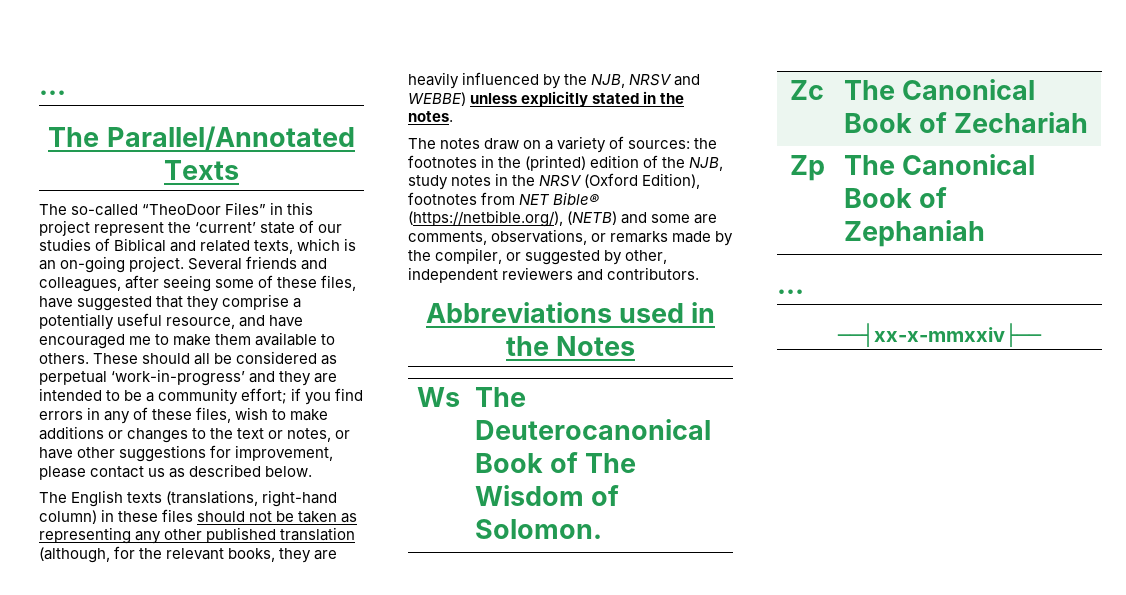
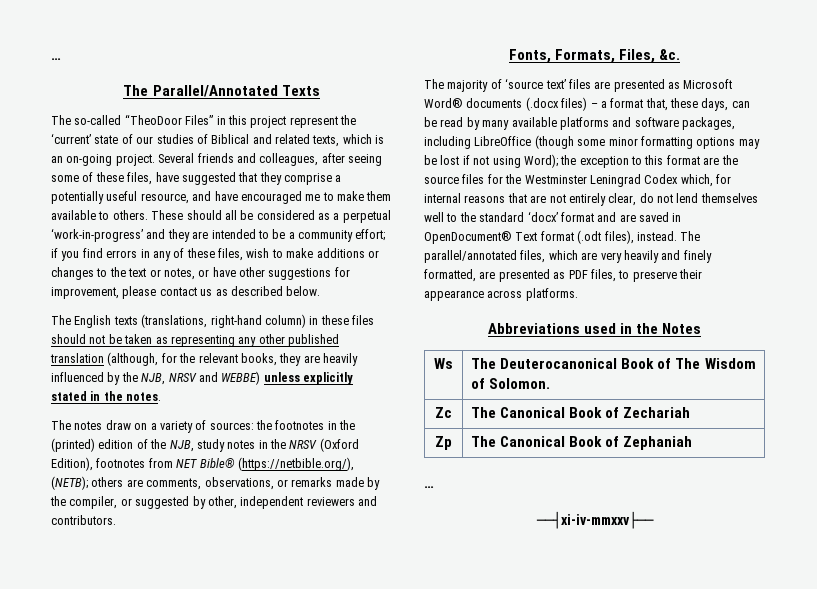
(338, 360) none -> [333,213,340,220] a
[567,211,691,225] (NETB) and some -> [51,476,124,490] (NETB); others
(700, 273) none -> [508,49,681,63] [424,78,733,92] [424,97,750,111] [424,117,735,130] [424,135,760,149] [424,154,738,168] [424,174,731,187] [424,193,758,206] [424,211,682,222] [424,230,701,244] [424,250,712,263] [424,269,702,282] [424,288,578,301] // Fonts, Formats, Files, &c. // The majority of ‘source text’ files are presented as Microsoft Word® documents (.docx files) – a format that, these days, can be read by many available platforms and software packages, including LibreOffice (though some minor formatting options may be lost if not using Word); the exception to this format are the source files for the Westminster Leningrad Codex which, for internal reasons that are not entirely clear, do not lend themselves well to the standard ‘docx’ format and are saved in OpenDocument® Text format (.odt files), instead. The parallel/annotated files, which are very heavily and finely formatted, are presented as PDF files, to preserve their appearance across platforms.
[837,323,1042,347] ──┤xx-x-mmxxiv├── -> [535,511,654,529] ──┤xi-iv-mmxxv├──

